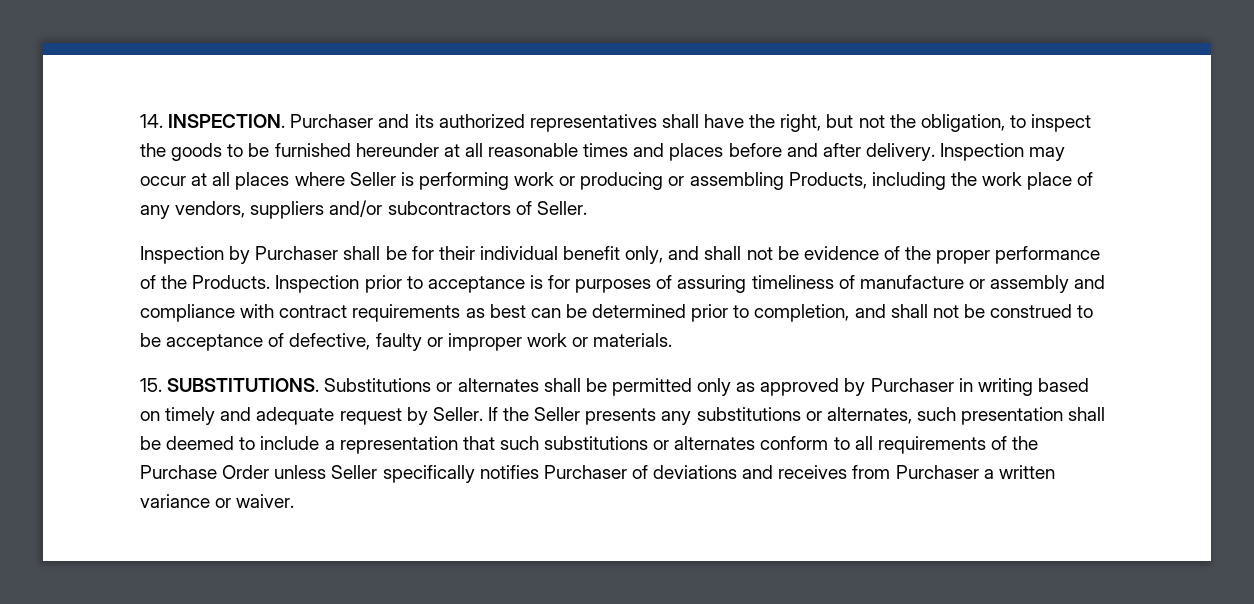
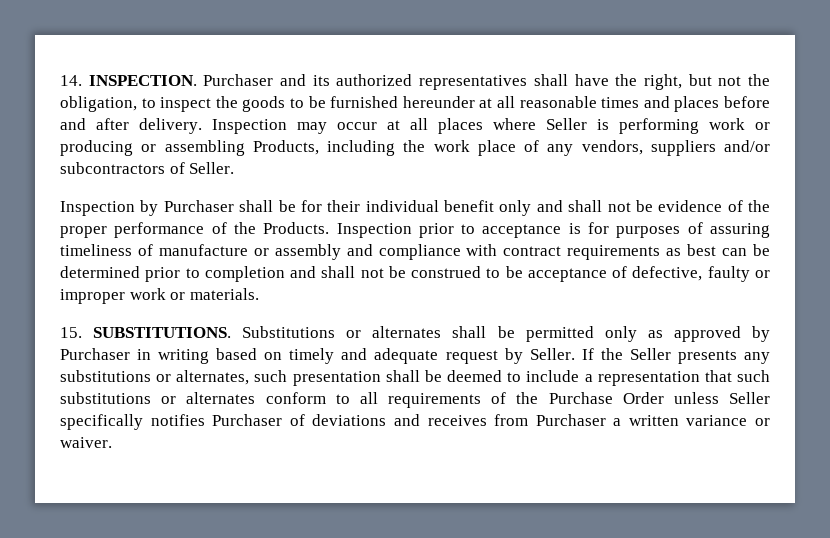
[625,246,664,264] only, -> [499,200,532,216] only
[754,304,850,322] completion, -> [204,266,285,282] completion

